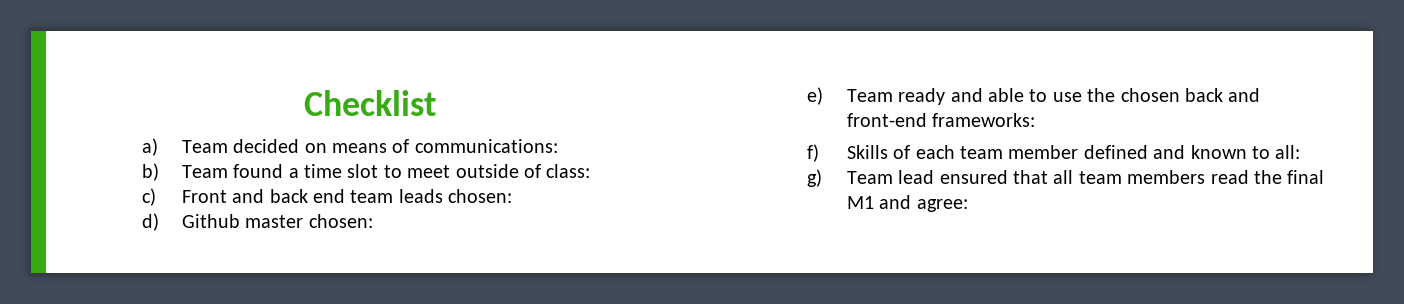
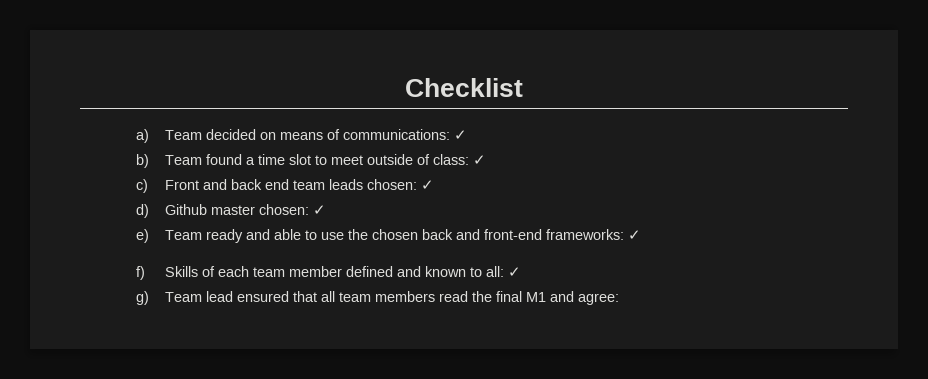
(558, 146) none -> [453,130,467,140] ✓
(591, 171) none -> [472,155,486,165] ✓
(513, 196) none -> [420,180,434,190] ✓
(373, 221) none -> [312,205,326,215] ✓
(1036, 120) none -> [627,230,641,240] ✓
(1301, 152) none -> [507,267,521,277] ✓

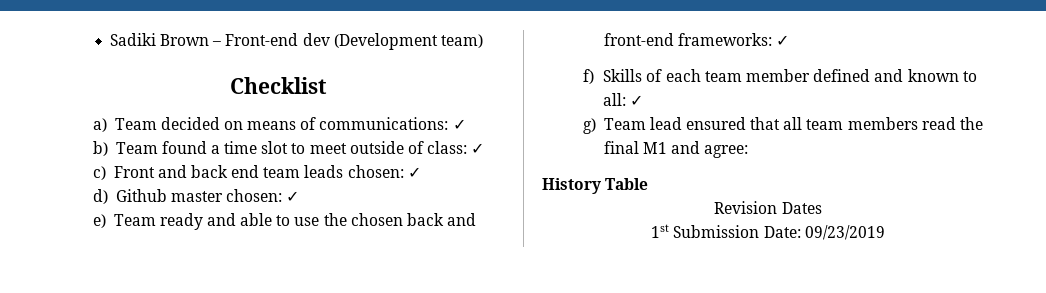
(405, 87) none -> [109,33,483,50] Sadiki Brown – Front-end dev (Development team) //
(619, 299) none -> [542,178,649,194] [714,201,822,214] [651,224,885,240] // History Table // Revision Dates // 1st Submission Date: 09/23/2019

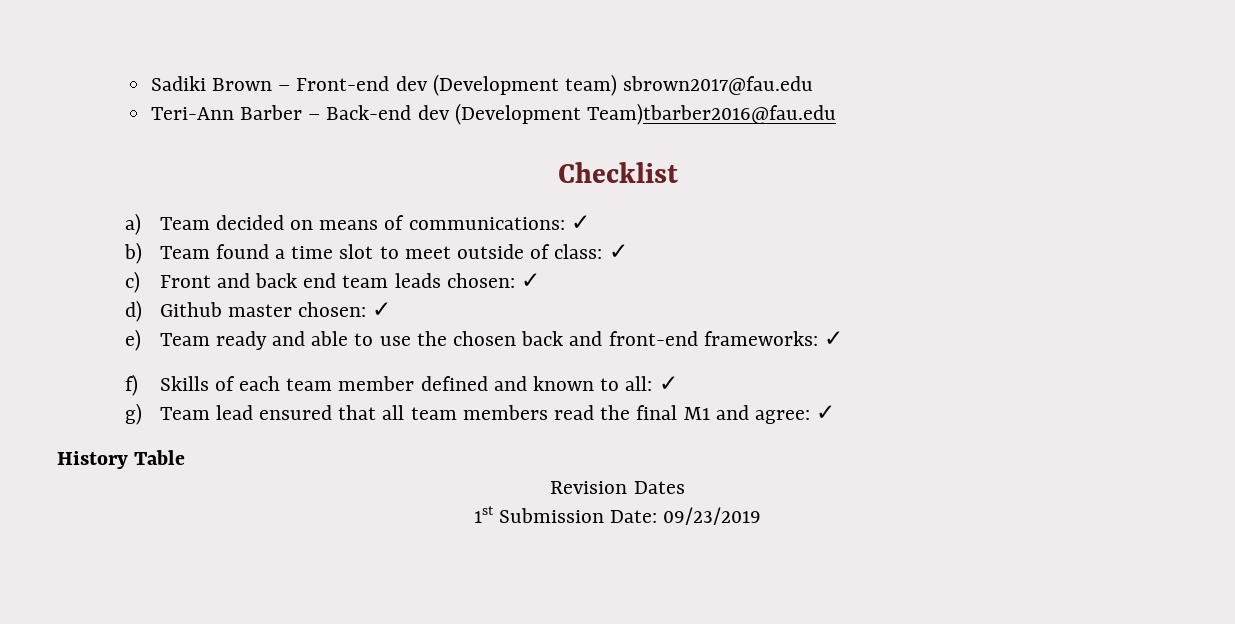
(483, 41) none -> [623,76,814,95] [150,103,836,125] sbrown2017@fau.edu // Teri-Ann Barber – Back-end dev (Development Team)tbarber2016@fau.edu
(749, 151) none -> [816,405,836,420] ✓

